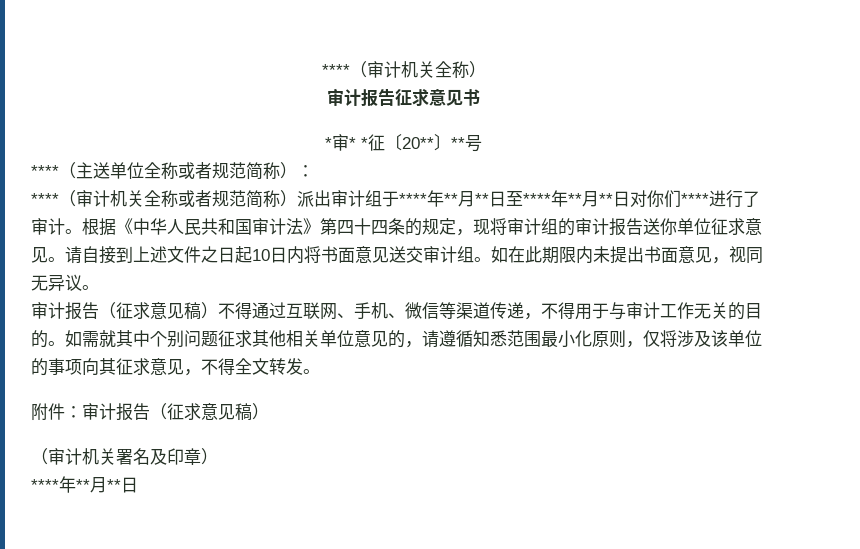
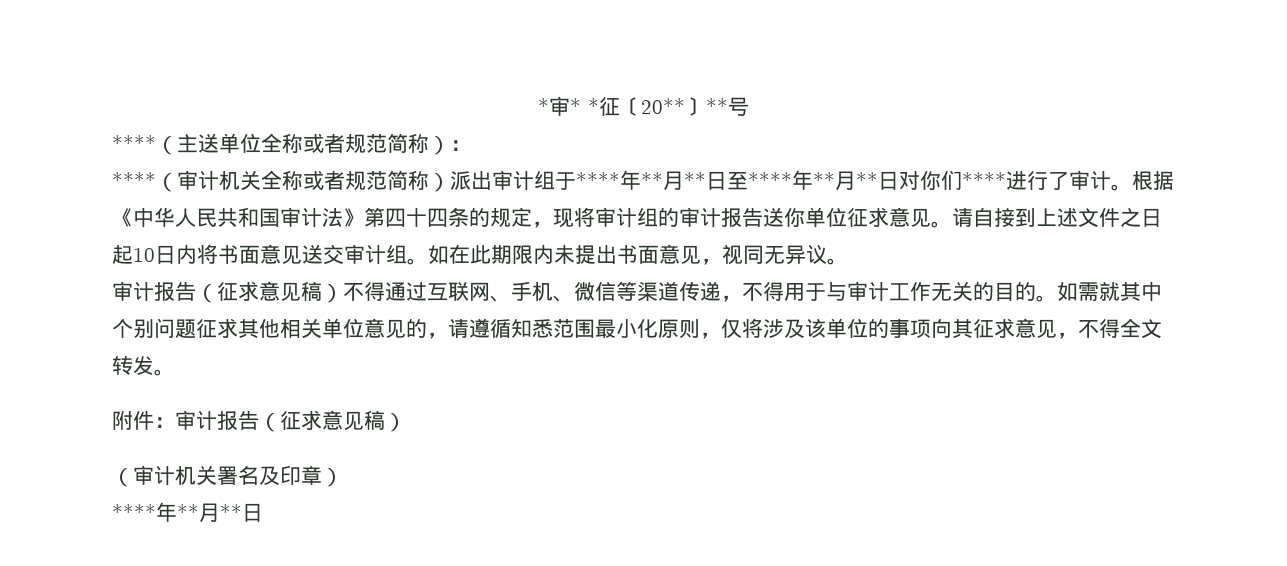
[321,61,486,78] [327,88,480,107] ****（审计机关全称） // 审计报告征求意见书 // -> (538, 106) none

